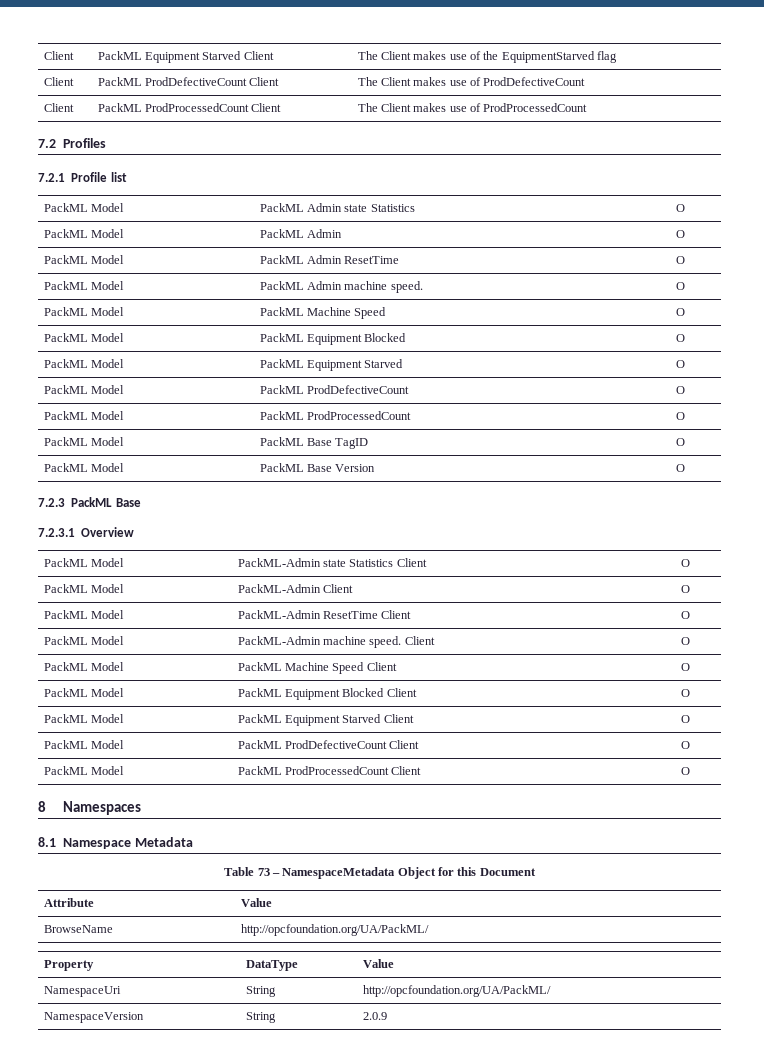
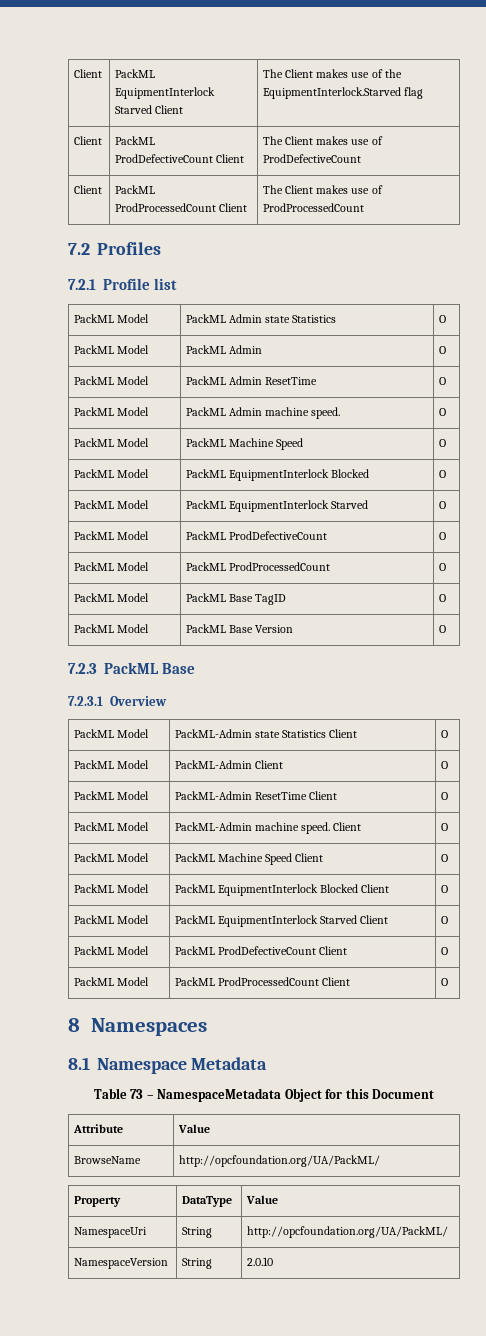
[43,51,74,60] [97,51,200,63] Client | PackML Equipment -> [74,69,103,78] [115,69,156,78] [115,87,216,99] Client | PackML EquipmentInterlock
[501,51,595,63] EquipmentStarved -> [263,87,402,99] EquipmentInterlock.Starved
[306,334,362,345] Equipment -> [229,469,330,481] EquipmentInterlock
[306,360,362,371] Equipment -> [229,500,330,512] EquipmentInterlock
[284,689,340,700] Equipment -> [218,884,319,896] EquipmentInterlock
[284,715,340,726] Equipment -> [218,915,319,927] EquipmentInterlock
[362,1012,387,1020] 2.0.9 -> [247,1257,274,1266] 2.0.10

